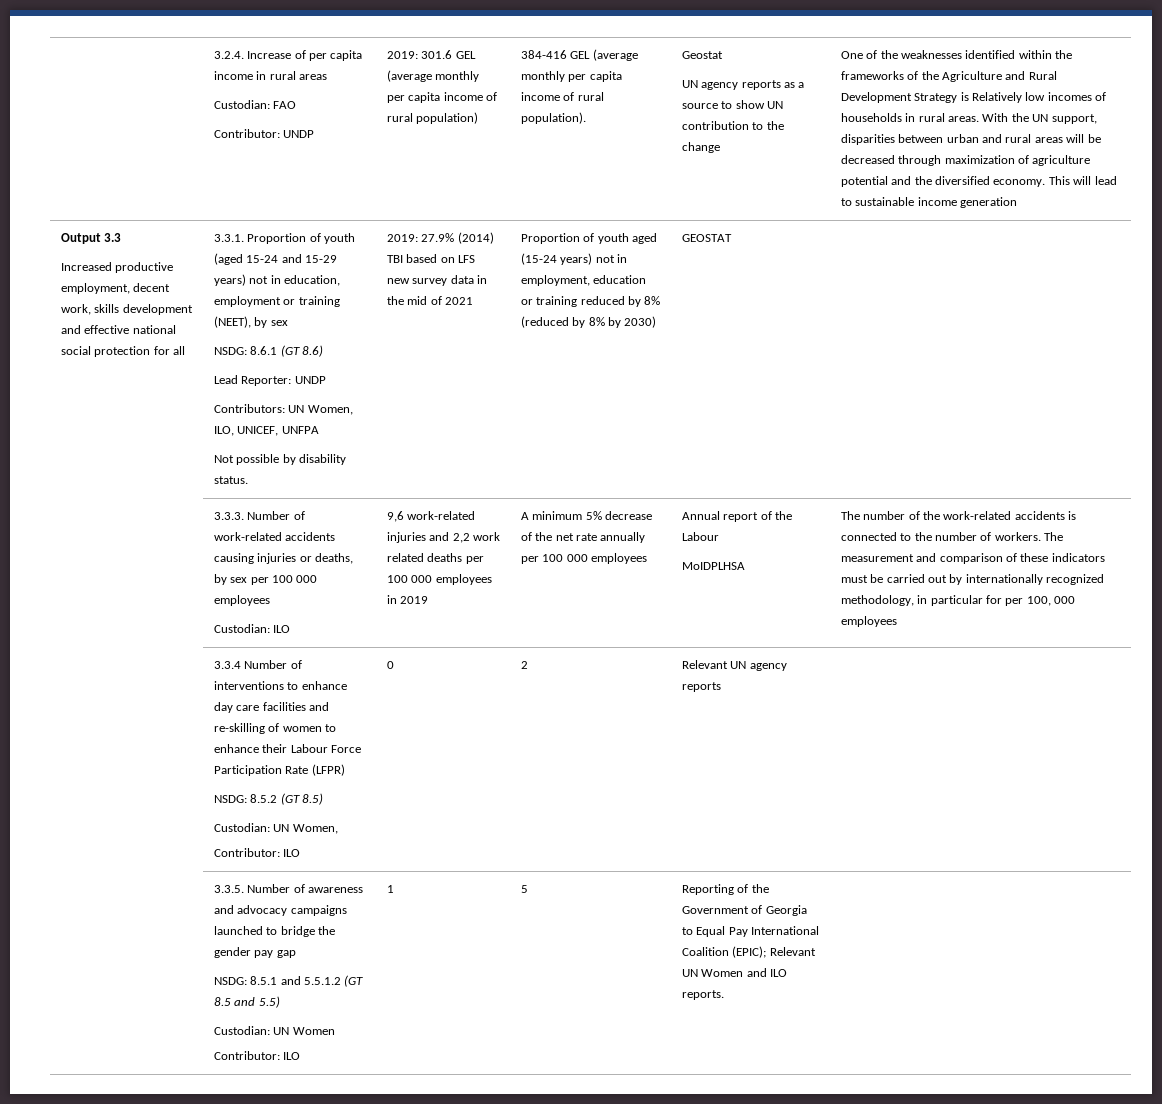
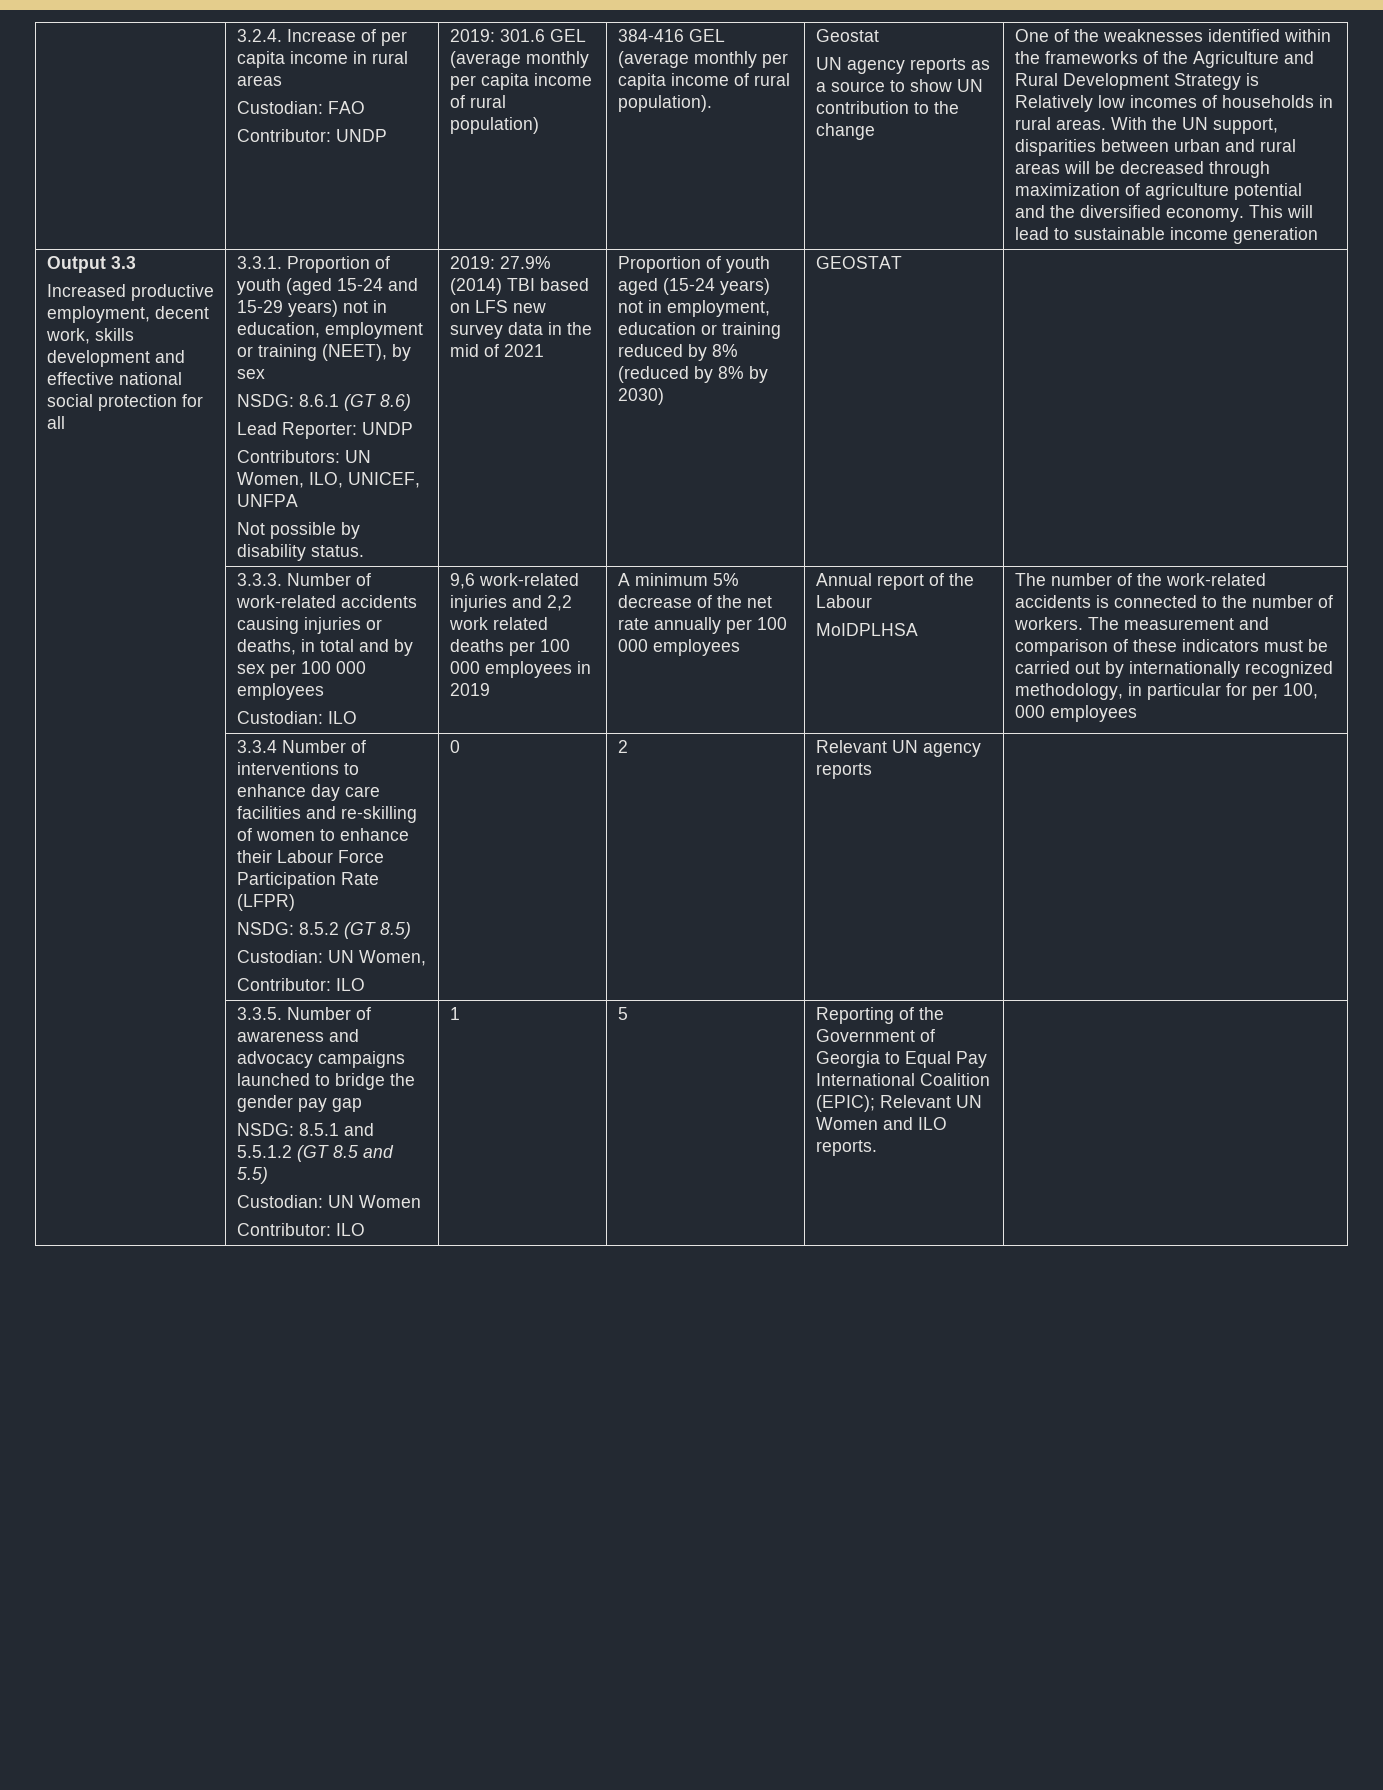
(354, 558) none -> [300,639,389,652] in total and

